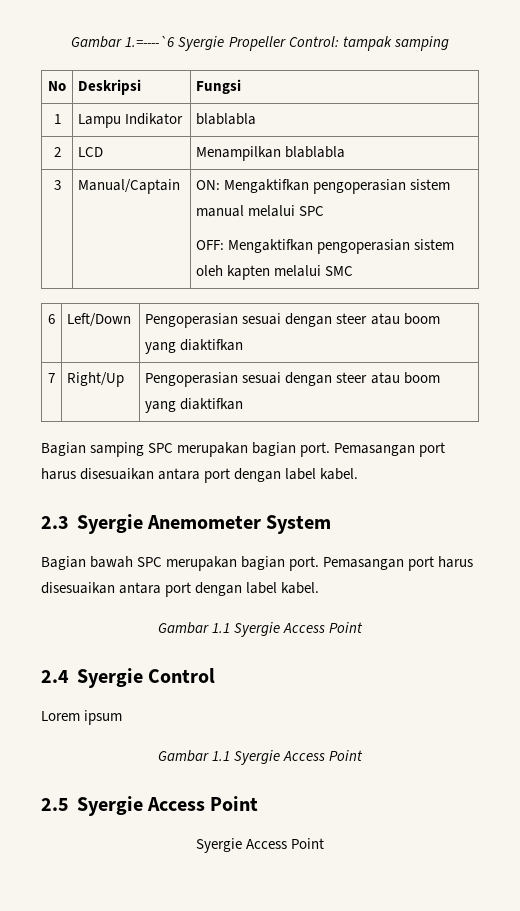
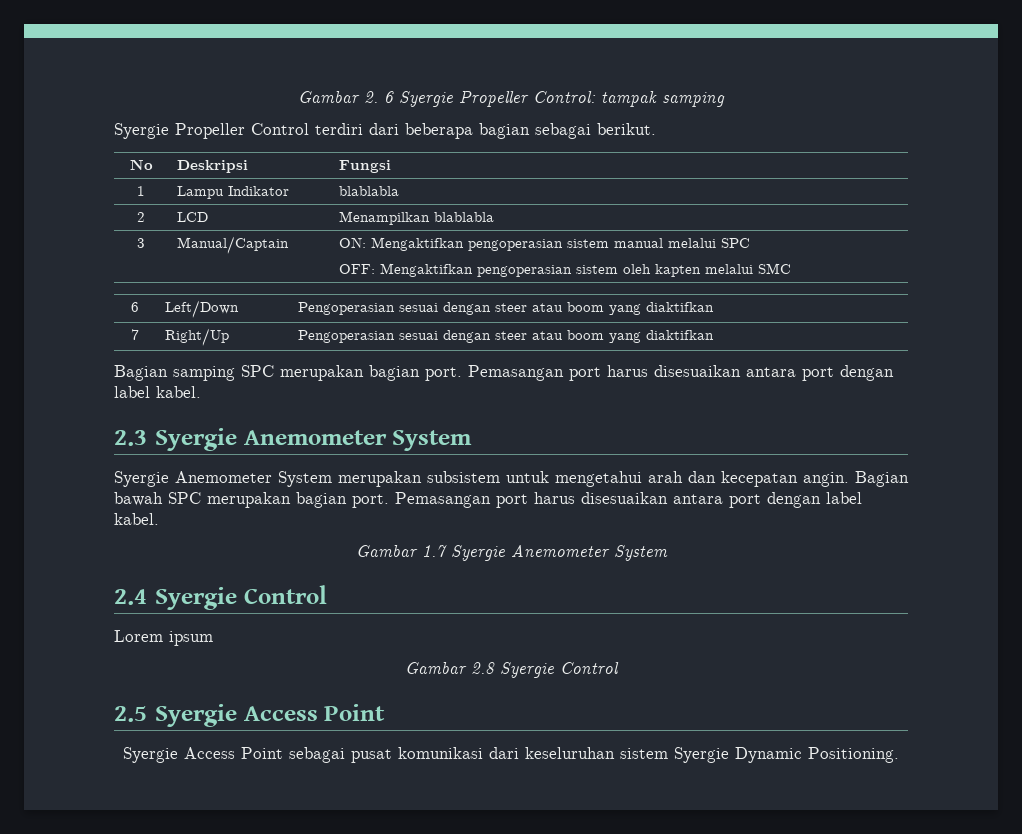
[71,36,176,48] Gambar 1.=----`6 -> [298,91,394,103] Gambar 2. 6
(449, 43) none -> [114,123,656,139] // Syergie Propeller Control terdiri dari beberapa bagian sebagai berikut.
(332, 524) none -> [114,471,849,487] Syergie Anemometer System merupakan subsistem untuk mengetahui arah dan kecepatan angin.
[211,622,364,637] 1.1 Syergie Access Point -> [421,545,668,561] 1.7 Syergie Anemometer System
[211,750,364,765] 1.1 Syergie Access Point -> [471,662,619,678] 2.8 Syergie Control
(325, 843) none -> [289,747,899,763] sebagai pusat komunikasi dari keseluruhan sistem Syergie Dynamic Positioning.

